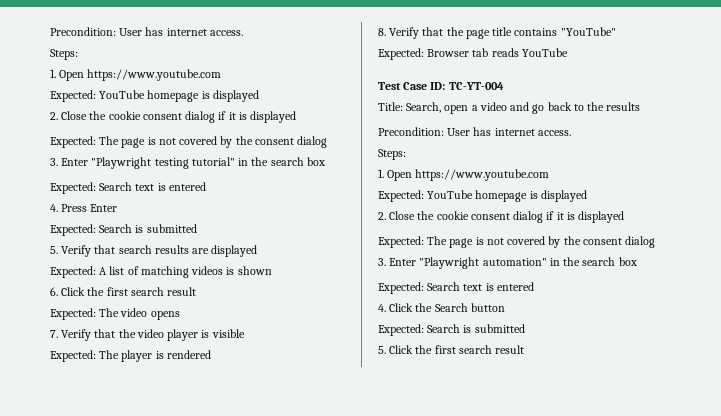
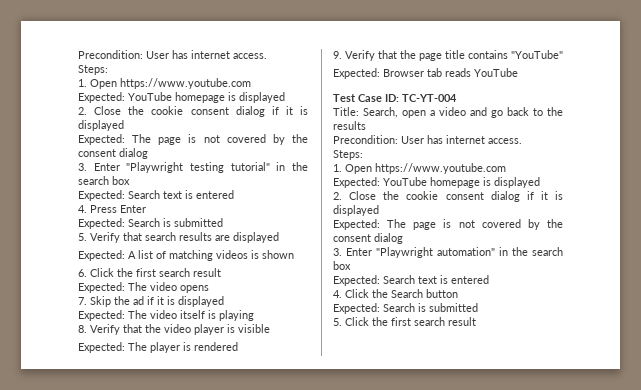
(58, 334) none -> [90,296,224,307] [78,310,254,321] [78,325,87,333] Skip the ad if it is displayed // Expected: The video itself is playing // 8.
[378,28,386,36] 8. -> [333,51,342,59] 9.

